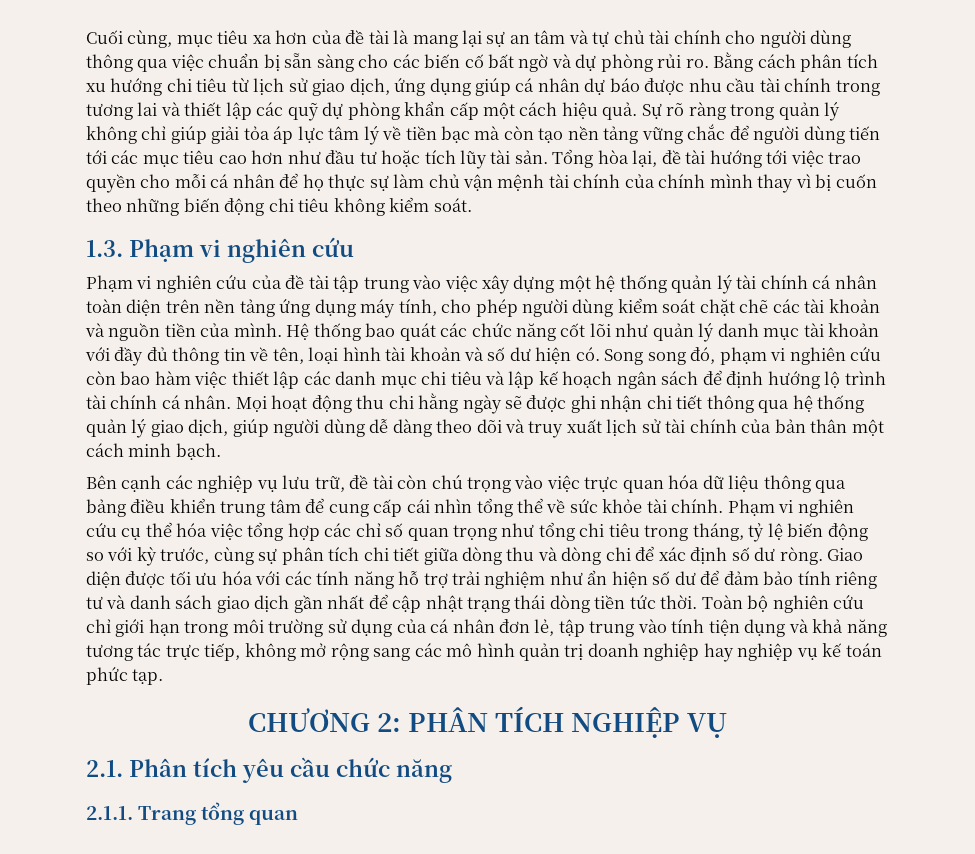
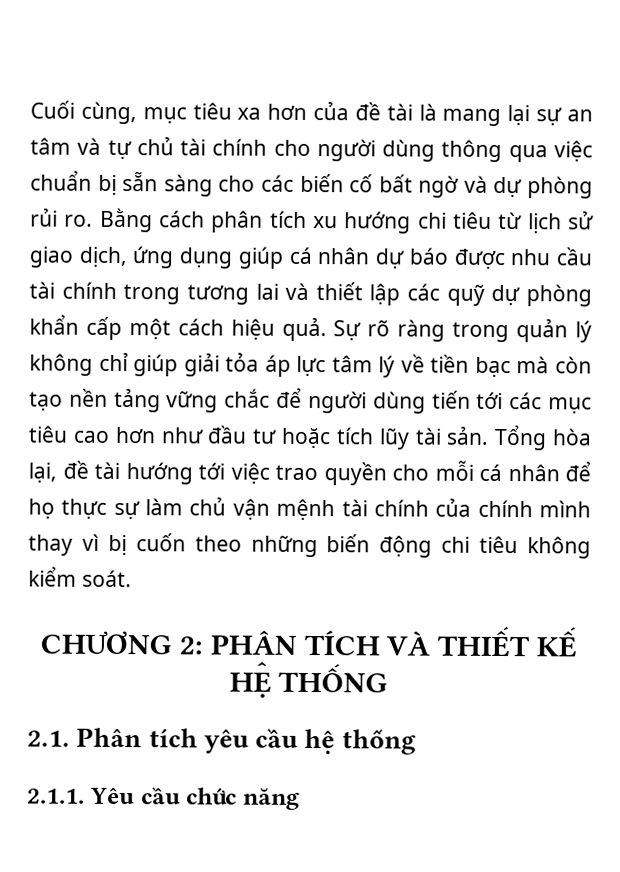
[86,237,354,263] [86,275,877,294] [86,298,880,318] [85,323,880,342] [85,347,882,366] [86,370,886,389] [86,393,865,414] [86,419,884,438] [86,443,221,460] [86,475,847,493] [86,498,854,517] [86,522,868,542] [86,546,864,566] [86,570,878,589] [86,594,865,613] [86,619,887,637] [86,643,882,662] [86,667,164,685] // 1.3. Phạm vi nghiên cứu // Phạm vi nghiên cứu của đề tài tập trung vào việc xây dựng một hệ thống quản lý tài chính cá nhân toàn diện trên nền tảng ứng dụng máy tính, cho phép người dùng kiểm soát chặt chẽ các tài khoản và nguồn tiền của mình. Hệ thống bao quát các chức năng cốt lõi như quản lý danh mục tài khoản với đầy đủ thông tin về tên, loại hình tài khoản và số dư hiện có. Song song đó, phạm vi nghiên cứu còn bao hàm việc thiết lập các danh mục chi tiêu và lập kế hoạch ngân sách để định hướng lộ trình tài chính cá nhân. Mọi hoạt động thu chi hằng ngày sẽ được ghi nhận chi tiết thông qua hệ thống quản lý giao dịch, giúp người dùng dễ dàng theo dõi và truy xuất lịch sử tài chính của bản thân một cách minh bạch. // Bên cạnh các nghiệp vụ lưu trữ, đề tài còn chú trọng vào việc trực quan hóa dữ liệu thông qua bảng điều khiển trung tâm để cung cấp cái nhìn tổng thể về sức khỏe tài chính. Phạm vi nghiên cứu cụ thể hóa việc tổng hợp các chỉ số quan trọng như tổng chi tiêu trong tháng, tỷ lệ biến động so với kỳ trước, cùng sự phân tích chi tiết giữa dòng thu và dòng chi để xác định số dư ròng. Giao diện được tối ưu hóa với các tính năng hỗ trợ trải nghiệm như ẩn hiện số dư để đảm bảo tính riêng tư và danh sách giao dịch gần nhất để cập nhật trạng thái dòng tiền tức thời. Toàn bộ nghiên cứu chỉ giới hạn trong môi trường sử dụng của cá nhân đơn lẻ, tập trung vào tính tiện dụng và khả năng tương tác trực tiếp, không mở rộng sang các mô hình quản trị doanh nghiệp hay nghiệp vụ kế toán phức tạp. -> (132, 578) none
[571,707,728,738] NGHIỆP VỤ -> [386,625,579,658] [228,661,389,698] VÀ THIẾT KẾ HỆ THỐNG
[336,757,452,783] [86,802,299,825] chức năng // 2.1.1. Trang tổng quan -> [304,728,416,755] [27,787,300,810] hệ thống // 2.1.1. Yêu cầu chức năng

